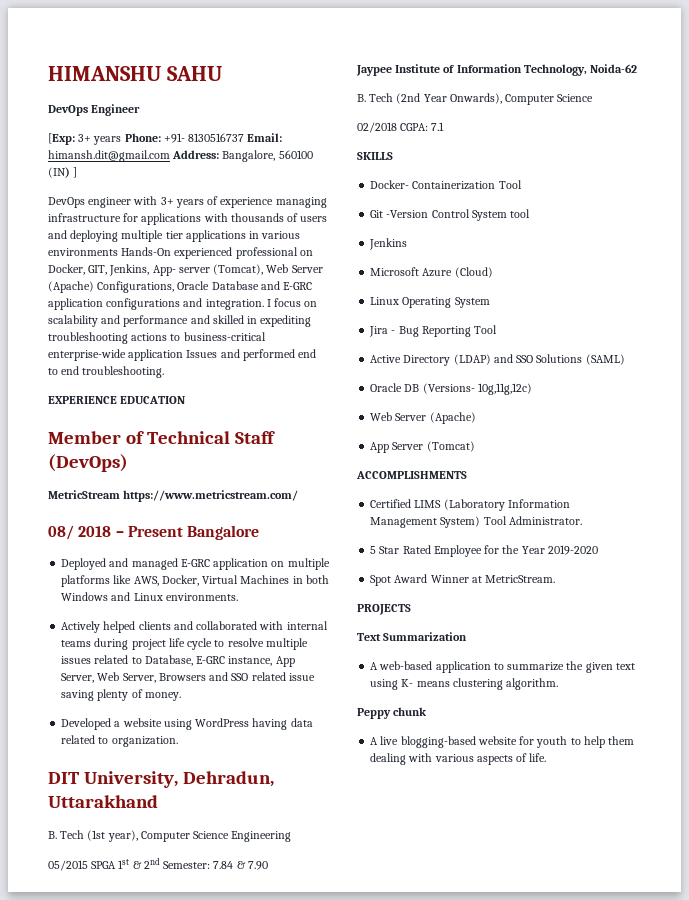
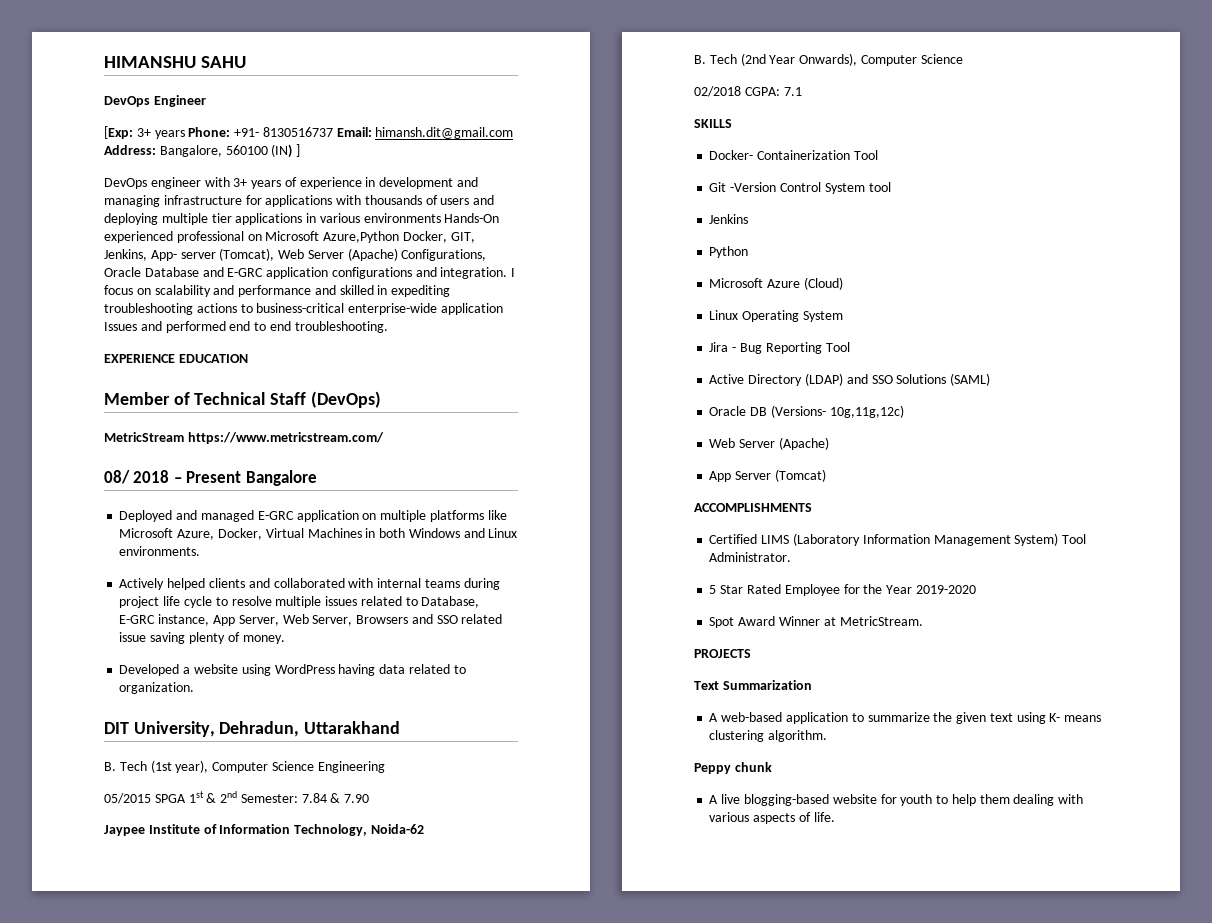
(274, 202) none -> [365,177,479,189] in development and
(313, 253) none -> [265,231,400,243] Microsoft Azure,Python
[133,576,159,586] AWS, -> [119,528,215,540] Microsoft Azure,
(408, 244) none -> [709,246,749,258] // Python

